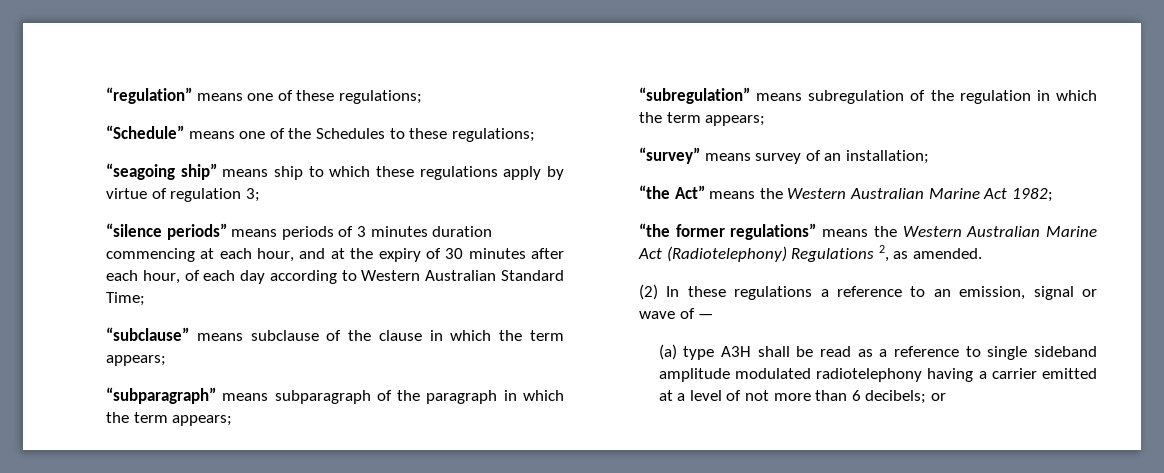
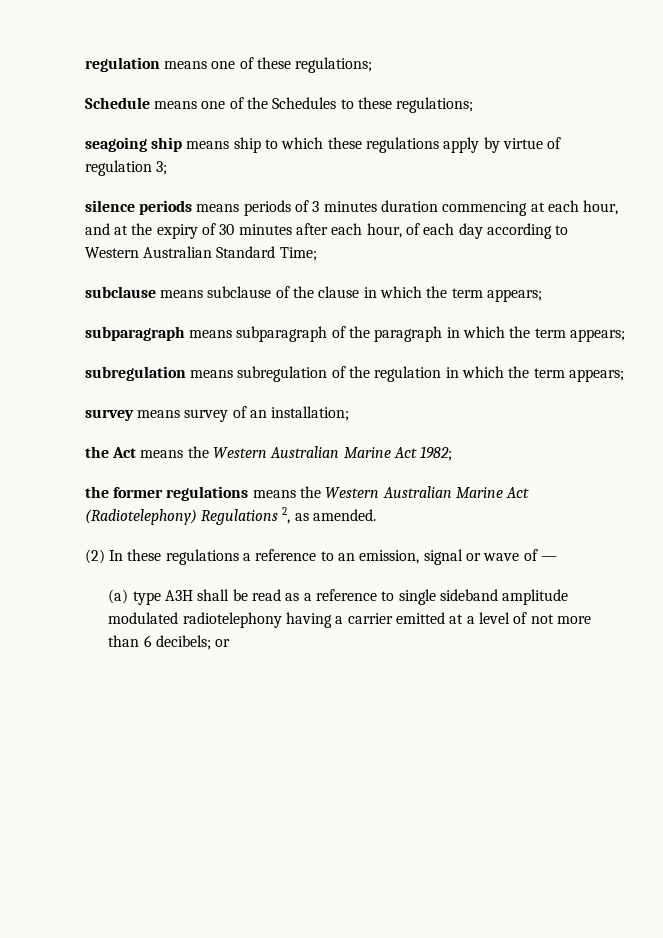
[106,87,193,104] “regulation” -> [84,57,160,72] regulation
[106,125,185,139] “Schedule” -> [84,97,150,109] Schedule
[106,163,217,180] “seagoing ship” -> [84,137,182,152] seagoing ship
[106,223,227,240] “silence periods” -> [84,200,192,215] silence periods
[106,327,190,341] “subclause” -> [84,286,156,298] subclause
[106,387,217,404] “subparagraph” -> [84,326,185,341] subparagraph
[639,87,751,104] “subregulation” -> [84,366,186,381] subregulation
[639,147,701,164] “survey” -> [84,409,134,421] survey
[639,185,705,199] “the Act” -> [84,446,136,458] the Act
[639,223,817,240] “the former regulations” -> [84,486,249,501] the former regulations

